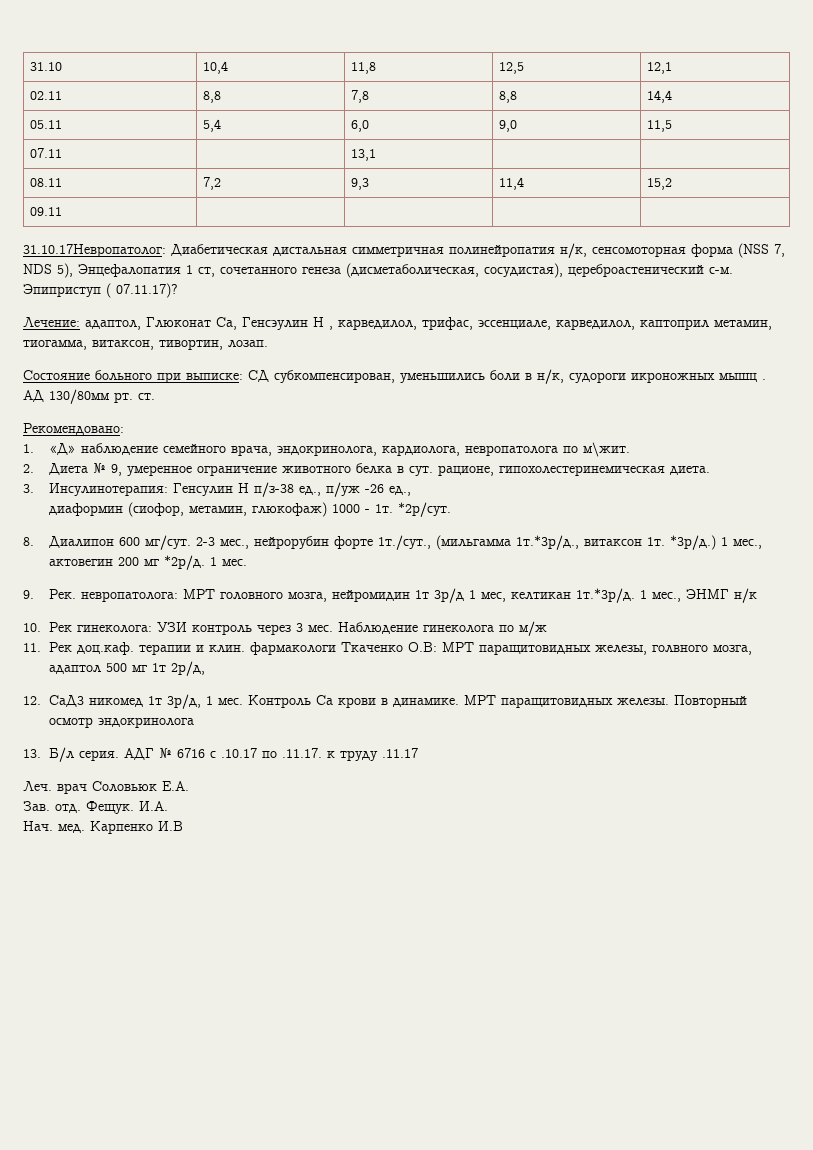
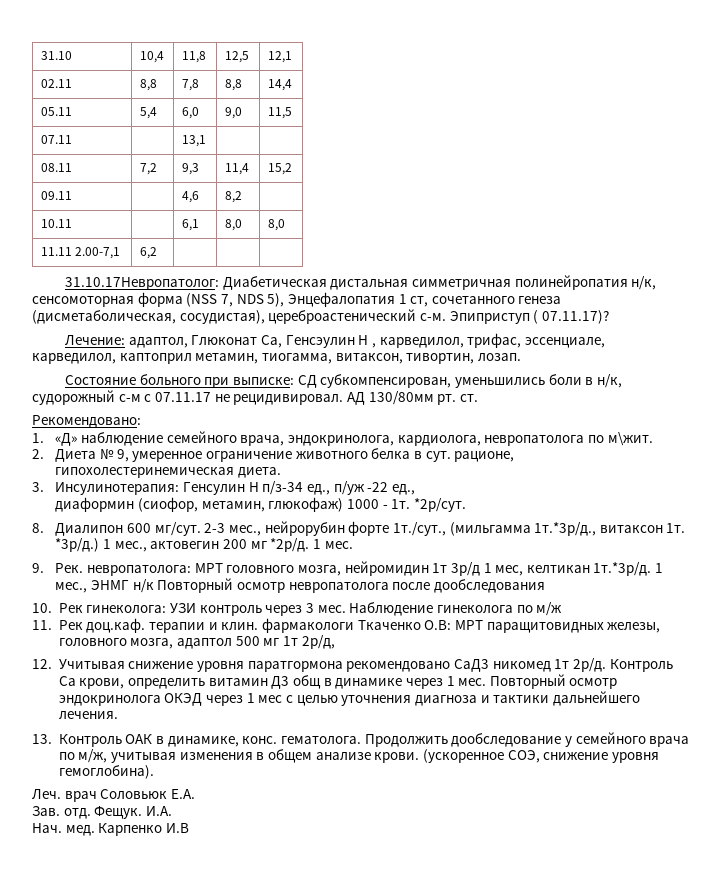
(63, 211) none -> [181,191,199,203] [224,191,242,203] [40,219,72,228] [181,219,199,231] [224,219,242,231] [267,219,285,231] [40,247,121,259] [139,247,157,259] | 4,6 | 8,2 | // 10.11 | | 6,1 | 8,0 | 8,0 // 11.11 2.00-7,1 | 6,2
[569,372,766,383] судороги икроножных мышц . -> [32,390,344,405] судорожный с-м с 07.11.17 не рецидивировал.
[254,482,295,497] п/з-38 -> [262,481,304,495] п/з-34
[365,484,385,493] -26 -> [367,482,389,492] -22
(758, 595) none -> [157,578,545,593] Повторный осмотр невропатолога после дообследования
[652,645,709,653] голвного -> [58,638,127,646] головного
[49,694,748,709] [49,717,195,728] [23,747,419,762] СаД3 никомед 1т 3р/д, 1 мес. Контроль Са крови в динамике. МРТ паращитовидных железы. Повторный осмотр эндокринолога // 13. Б/л серия. АДГ № 6716 с .10.17 по .11.17. к труду .11.17 -> [58,658,673,672] [58,674,618,689] [58,691,640,706] [58,711,118,719] [32,732,690,747] [58,749,659,763] [58,765,154,779] Учитывая снижение уровня паратгормона рекомендовано СаД3 никомед 1т 2р/д. Контроль Са крови, определить витамин Д3 общ в динамике через 1 мес. Повторный осмотр эндокринолога ОКЭД через 1 мес с целью уточнения диагноза и тактики дальнейшего лечения. // 13. Контроль ОАК в динамике, конс. гематолога. Продолжить дообследование у семейного врача по м/ж, учитывая изменения в общем анализе крови. (ускоренное СОЭ, снижение уровня гемоглобина).

